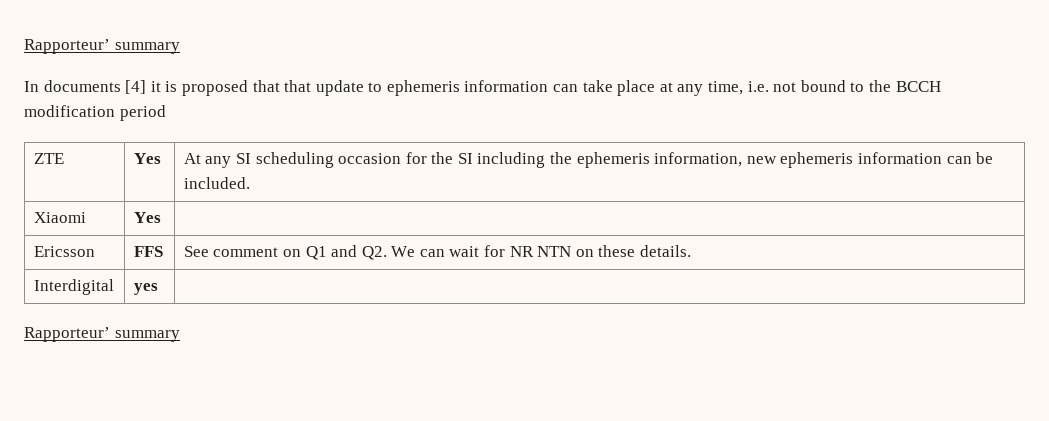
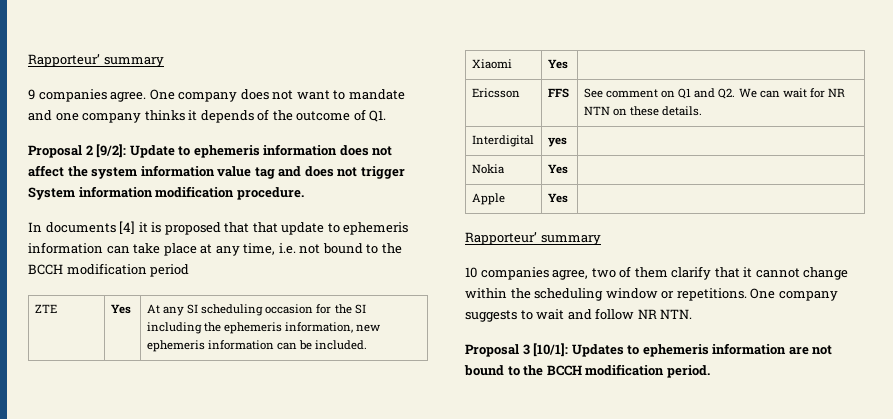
[24,39,180,54] Rapporteur’ summary -> [28,54,164,67] [28,89,405,102] [28,109,387,123] [28,144,393,158] [28,165,405,179] [28,186,304,200] Rapporteur’ summary // 9 companies agree. One company does not want to mandate and one company thinks it depends of the outcome of Q1. // Proposal 2 [9/2]: Update to ephemeris information does not affect the system information value tag and does not trigger System information modification procedure.
[24,327,180,342] // Rapporteur’ summary -> [471,164,504,174] [547,164,568,174] [471,193,505,205] [547,193,568,203] [465,232,601,245] [465,266,849,280] [465,288,838,301] [465,308,693,322] [465,343,833,357] [464,364,710,378] // Nokia | Yes | // Apple | Yes | // Rapporteur’ summary // 10 companies agree, two of them clarify that it cannot change within the scheduling window or repetitions. One company suggests to wait and follow NR NTN. // Proposal 3 [10/1]: Updates to ephemeris information are not bound to the BCCH modification period.

